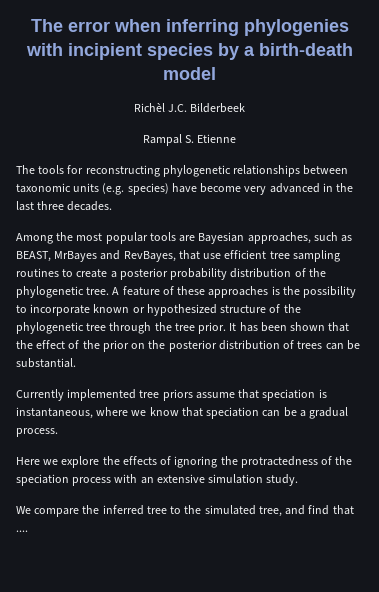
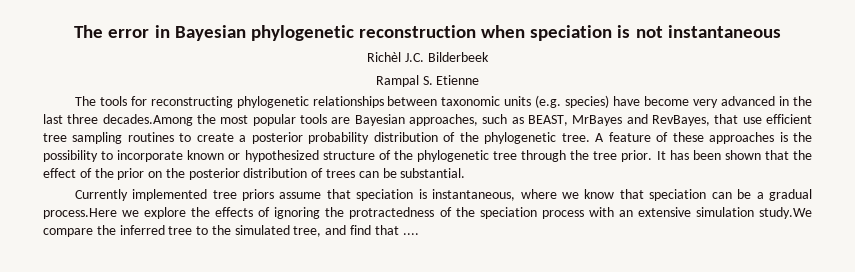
[113,19,349,36] [25,43,353,60] [163,67,216,80] when inferring phylogenies with incipient species by a birth-death model -> [154,25,781,41] in Bayesian phylogenetic reconstruction when speciation is not instantaneous
[67,201,113,211] [16,233,53,244] decades. // Among -> [102,114,193,126] decades.Among
[16,428,58,437] [16,457,40,465] process. // Here -> [43,208,117,219] process.Here
[266,474,299,486] [16,506,31,514] study. // We -> [758,207,812,219] study.We

